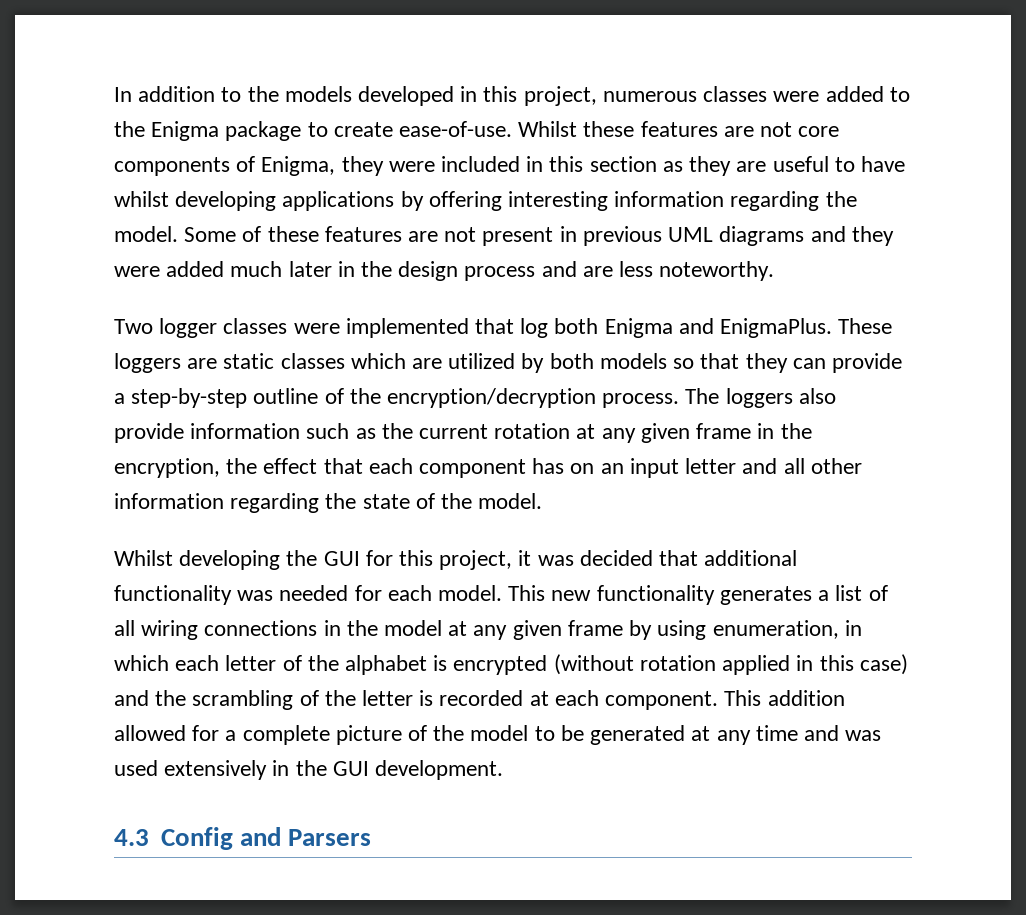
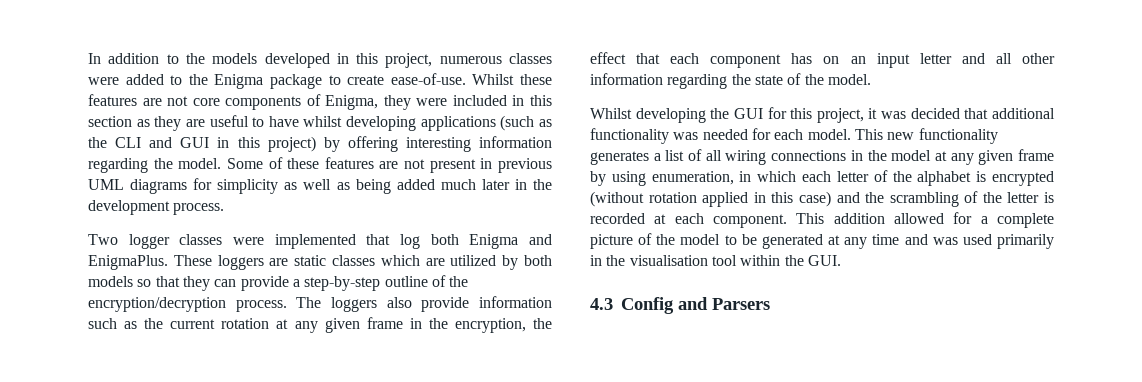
(395, 201) none -> [500,115,552,131] [88,136,316,152] (such as the CLI and GUI in this project)
[810,226,894,246] [114,266,160,277] and they were -> [193,178,391,194] for simplicity as well as being
[398,261,775,281] design process and are less noteworthy. -> [88,200,225,215] development process.
[164,760,504,780] extensively in the GUI development. -> [997,234,1054,249] [590,255,841,266] primarily in the visualisation tool within the GUI.

